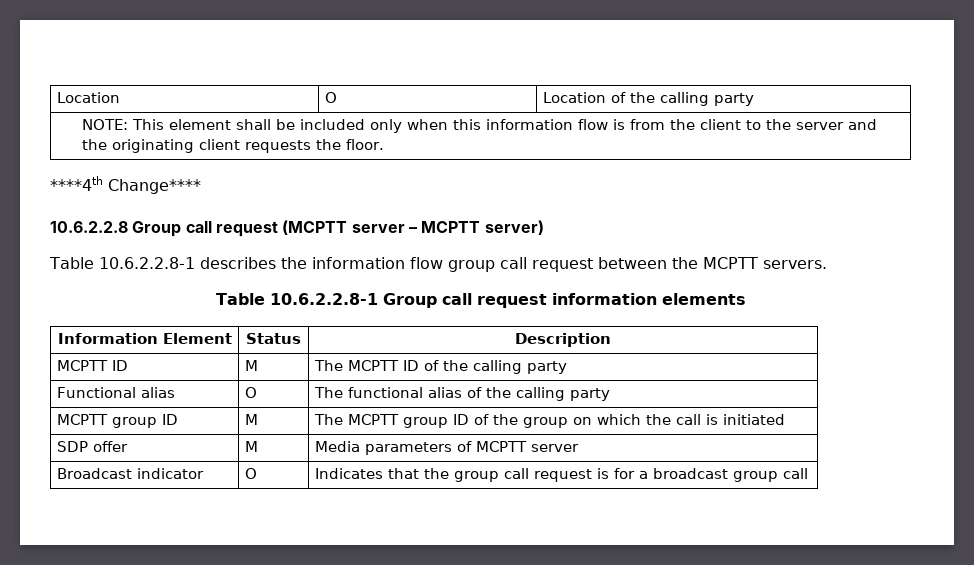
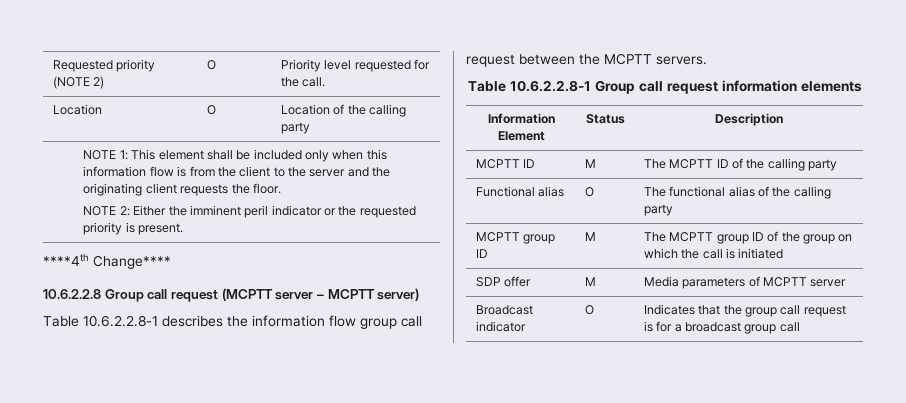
(56, 97) none -> [52,59,156,72] [52,76,105,89] [206,60,216,70] [280,59,430,72] [280,77,326,87] Requested priority (NOTE 2) | O | Priority level requested for the call. //
[82,119,129,130] NOTE: -> [83,150,128,160] NOTE 1:
(385, 144) none -> [83,205,416,218] [83,222,184,235] // NOTE 2: Either the imminent peril indicator or the requested priority is present.

